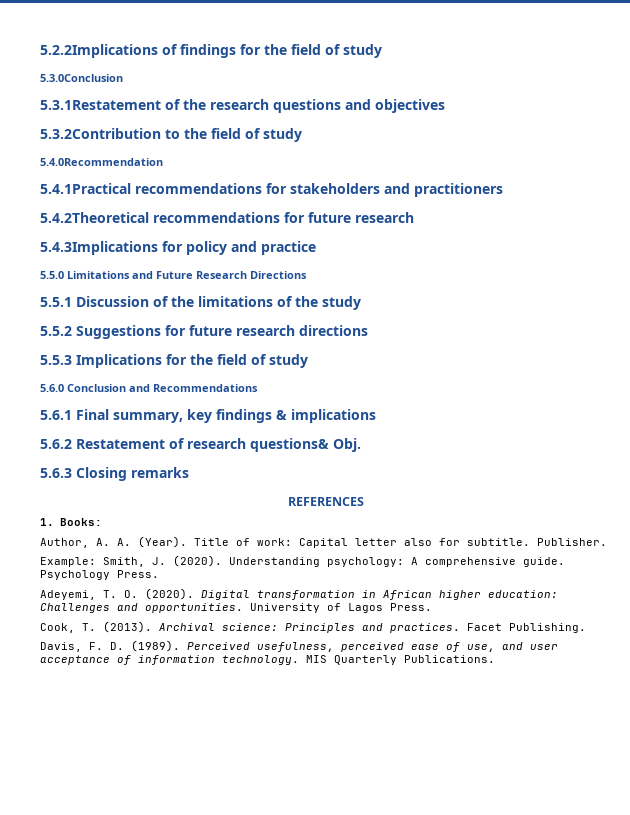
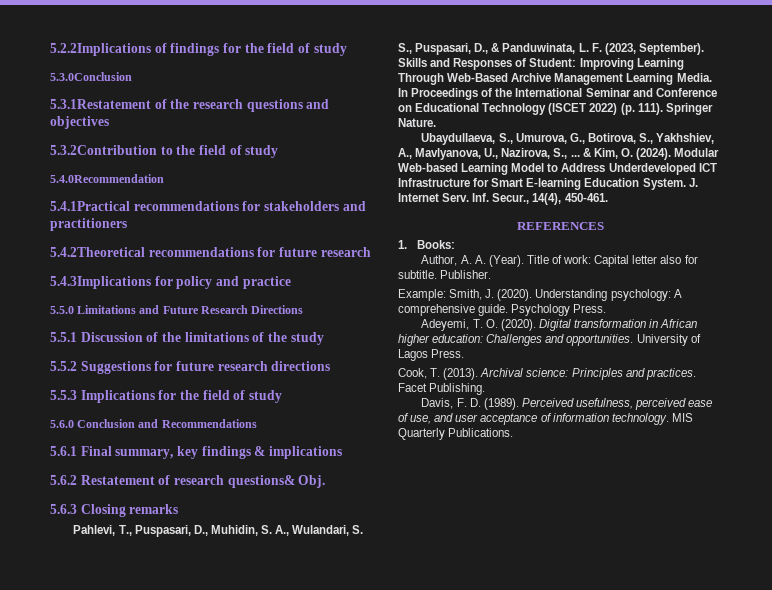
(189, 472) none -> [73,525,364,537] [398,43,704,55] [398,58,684,70] [398,73,712,85] [398,88,717,100] [398,103,713,115] [398,118,436,127] [421,133,715,145] [398,148,720,160] [398,163,717,175] [398,178,698,190] [398,193,608,205] // Pahlevi, T., Puspasari, D., Muhidin, S. A., Wulandari, S. S., Puspasari, D., & Panduwinata, L. F. (2023, September). Skills and Responses of Student: Improving Learning Through Web-Based Archive Management Learning Media. In Proceedings of the International Seminar and Conference on Educational Technology (ISCET 2022) (p. 111). Springer Nature. // Ubaydullaeva, S., Umurova, G., Botirova, S., Yakhshiev, A., Mavlyanova, U., Nazirova, S., ... & Kim, O. (2024). Modular Web-based Learning Model to Address Underdeveloped ICT Infrastructure for Smart E-learning Education System. J. Internet Serv. Inf. Secur., 14(4), 450-461.

